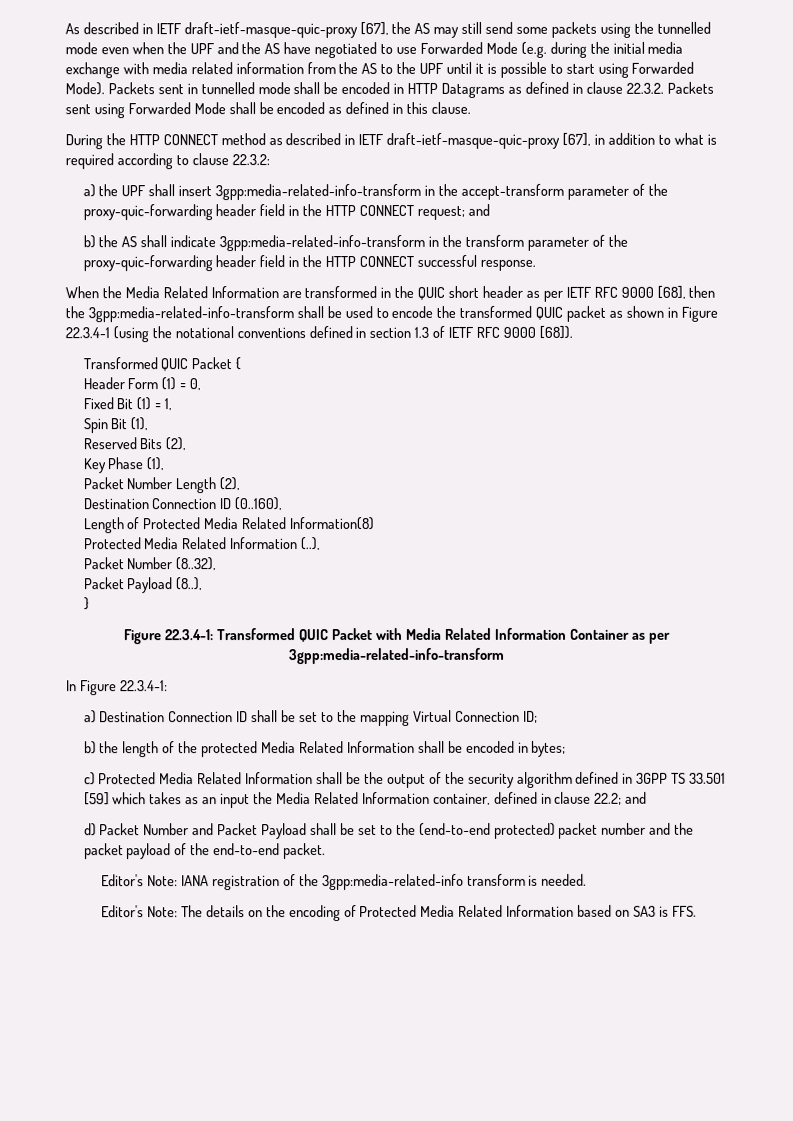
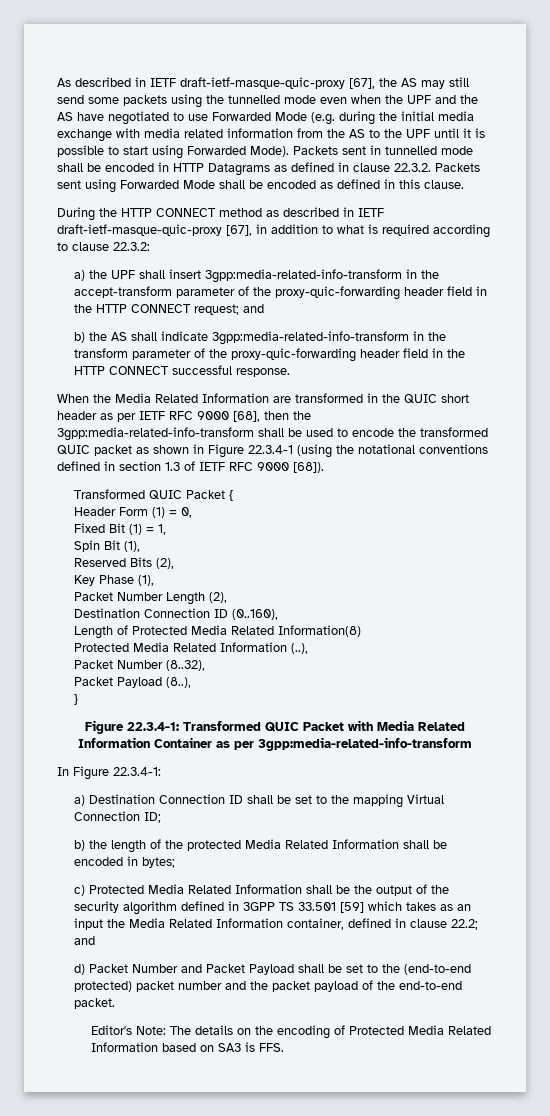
[101,873,588,891] // Editor's Note: IANA registration of the 3gpp:media-related-info transform is needed. -> (115, 1003) none

